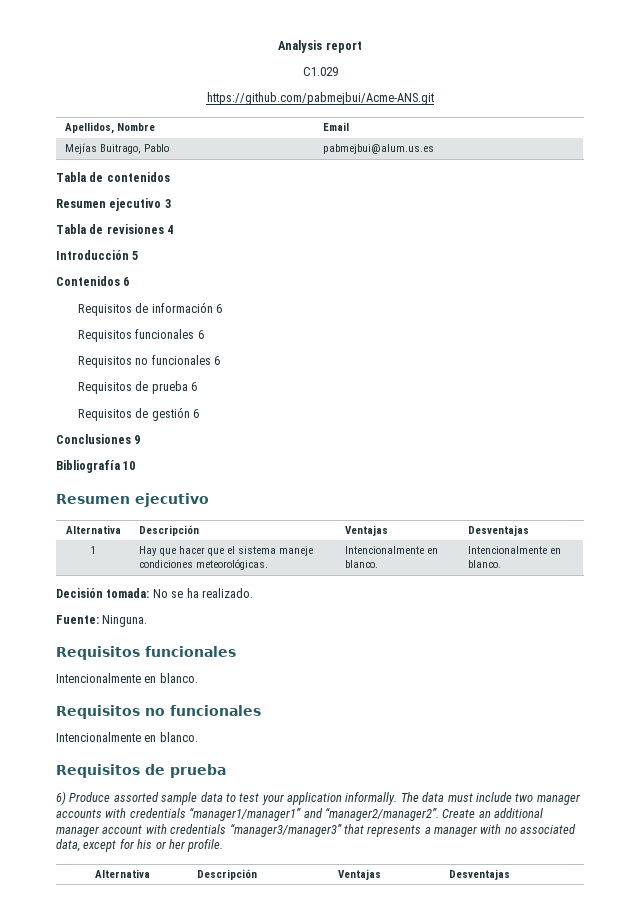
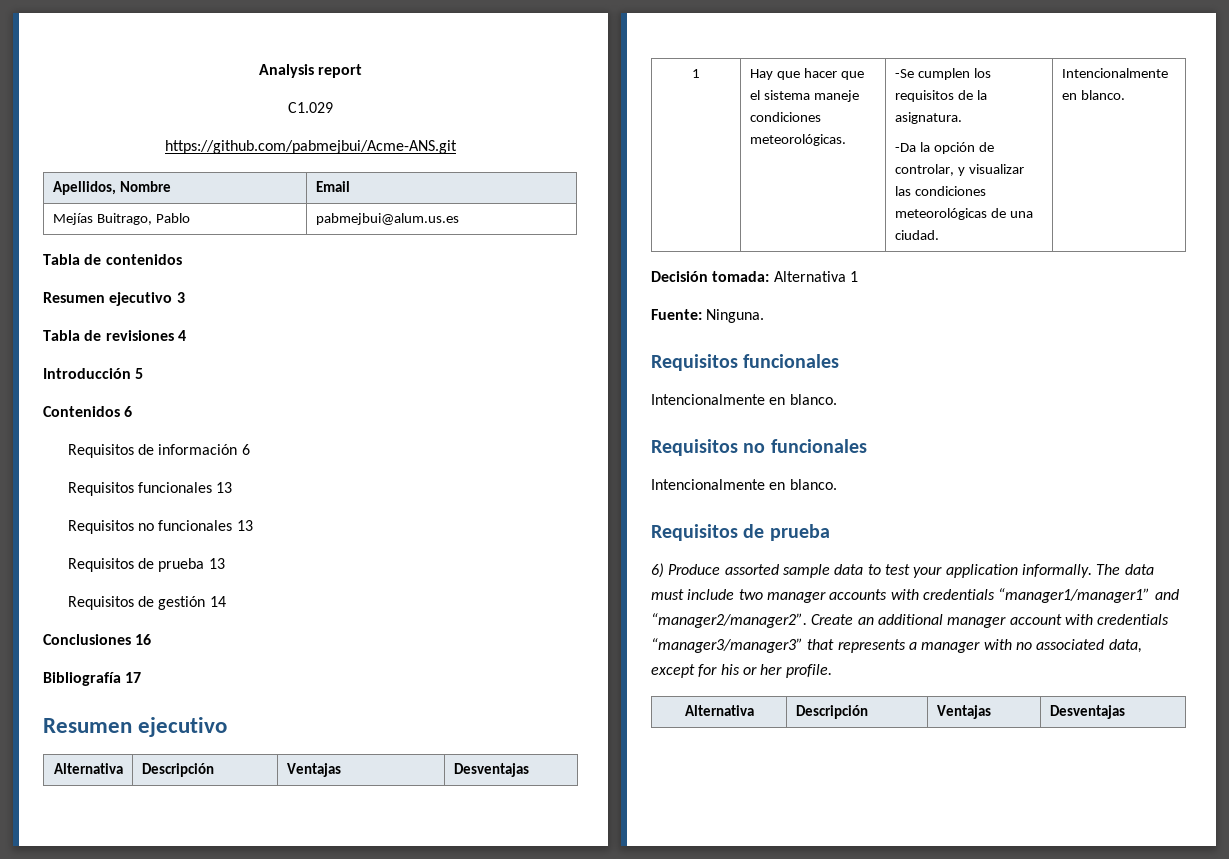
[197,330,204,339] [77,355,220,368] [77,381,197,394] 6 // Requisitos no funcionales 6 // Requisitos de prueba 6 -> [216,482,233,493] [67,520,253,534] [67,558,225,572] 13 // Requisitos no funcionales 13 // Requisitos de prueba 13
[192,409,199,418] 6 -> [209,596,226,607] 14
[134,435,141,444] 9 -> [135,634,152,645] 16
[123,461,136,470] 10 -> [125,672,142,683] 17
[345,546,439,554] [345,560,379,568] Intencionalmente en blanco. -> [894,68,991,80] [894,90,987,102] [894,112,962,124] [894,142,994,154] [894,164,1024,176] [894,186,986,196] [894,208,1033,220] [894,230,939,240] -Se cumplen los requisitos de la asignatura. // -Da la opción de controlar, y visualizar las condiciones meteorológicas de una ciudad.
[152,588,253,598] No se ha realizado. -> [773,271,858,282] Alternativa 1

